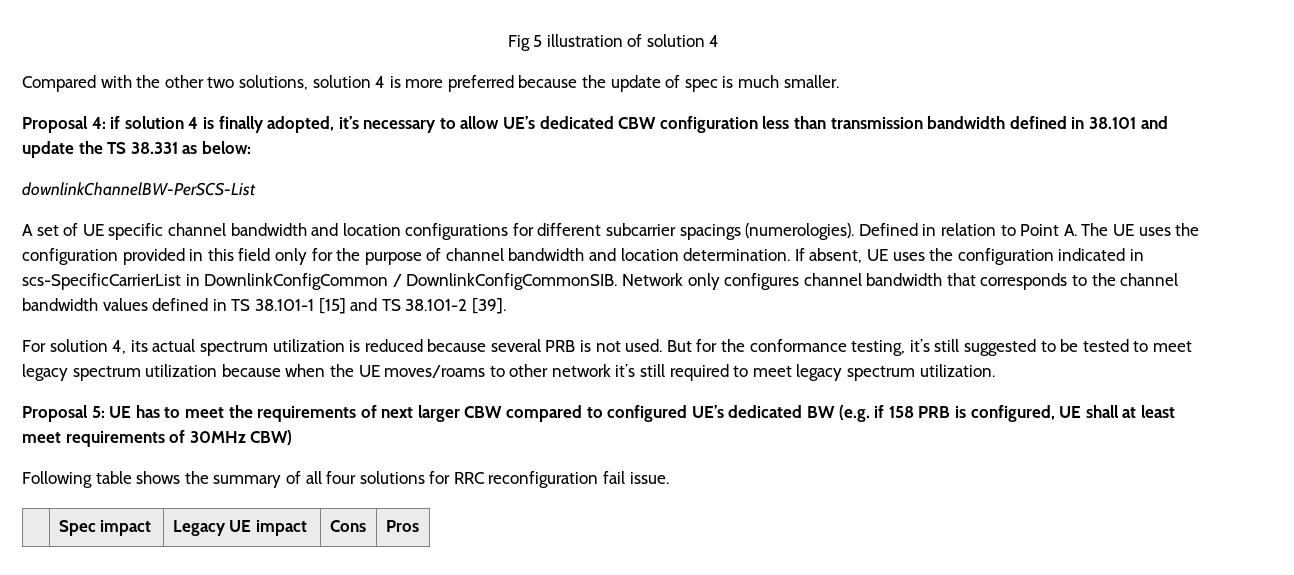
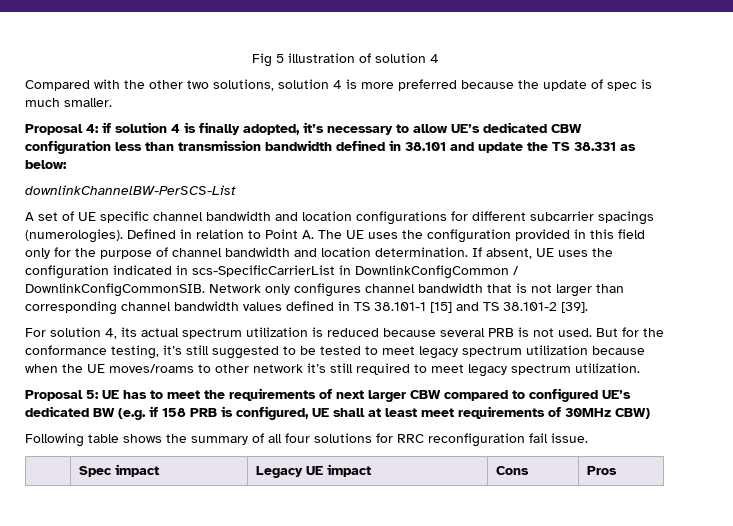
[980,273,1116,290] corresponds to the -> [516,283,624,297] [25,301,117,315] is not larger than corresponding

